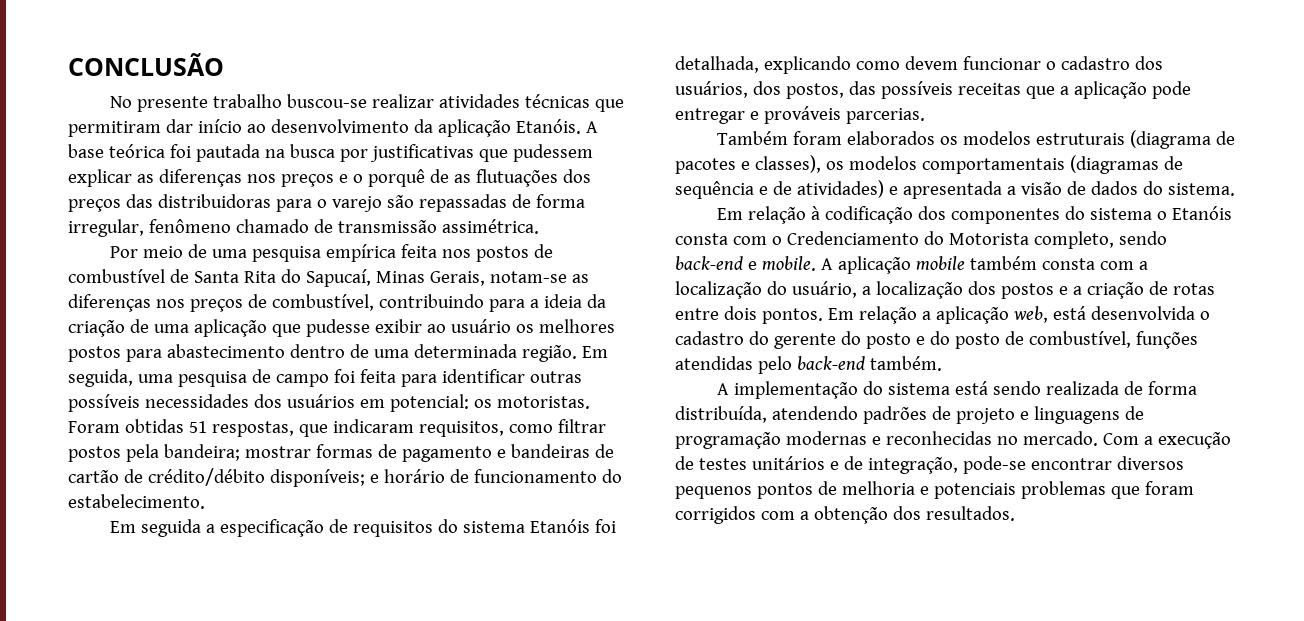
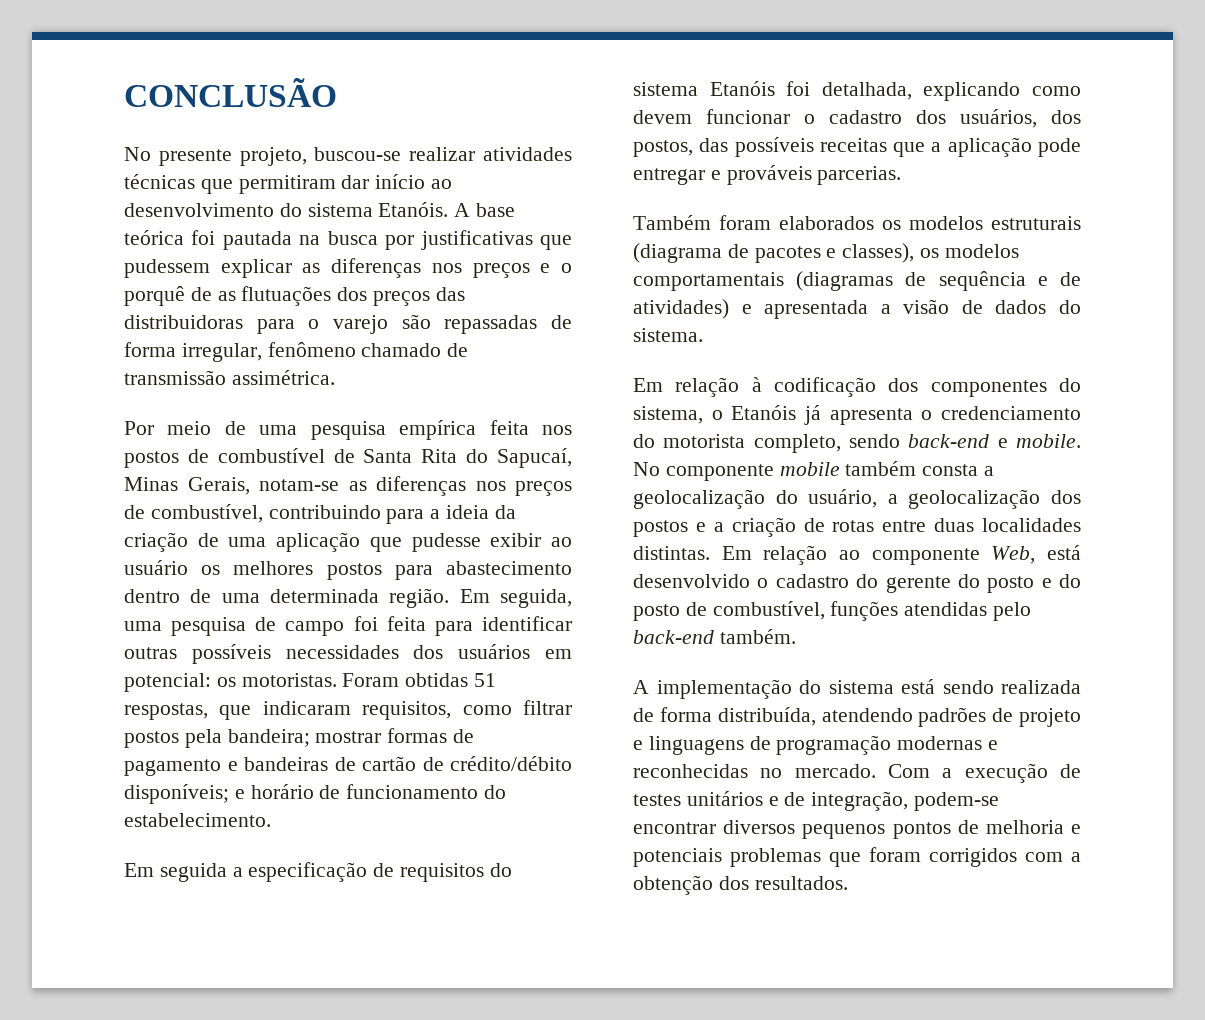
[213,94,283,108] trabalho -> [239,147,307,166] projeto,
[413,119,511,137] da aplicação -> [279,203,373,217] do sistema
[1090,208,1153,220] sistema -> [633,406,703,424] sistema,
[675,231,1029,245] consta com o Credenciamento do Motorista -> [804,405,1081,425] [633,434,746,448] já apresenta o credenciamento do motorista
[820,256,911,274] A aplicação -> [633,462,774,481] No componente
[1099,261,1148,270] [675,281,762,299] com a localização -> [984,466,995,476] [633,489,765,509] a geolocalização
[875,281,963,299] localização -> [908,489,1041,509] geolocalização
[723,306,1195,324] dois pontos. Em relação a aplicação web, está desenvolvida -> [934,518,1081,532] [633,545,1081,565] [633,574,750,588] duas localidades distintas. Em relação ao componente Web, está desenvolvido
[962,456,1026,474] pode-se -> [914,792,1000,811] podem-se

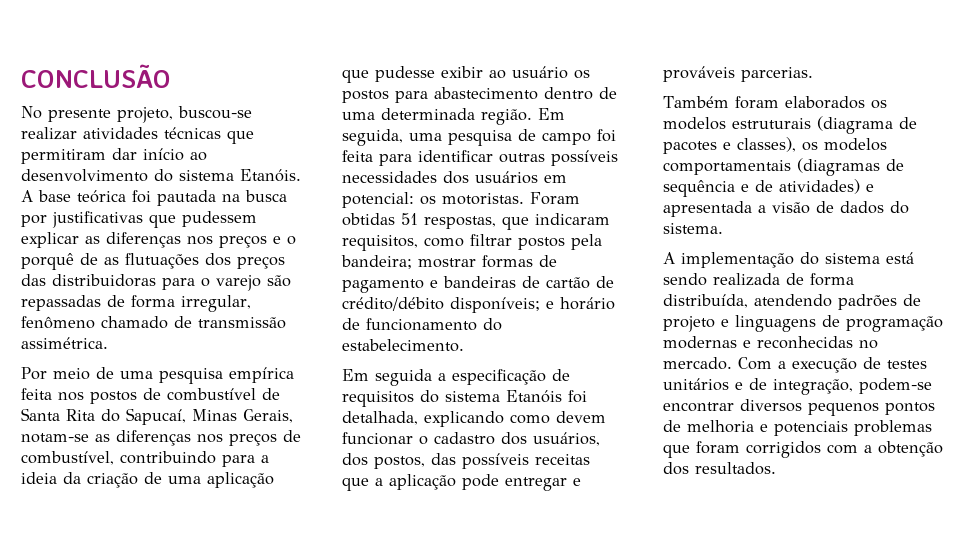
[233,561,314,575] melhores -> (590, 74) none
[633,377,1081,397] [633,405,1081,425] [633,434,1081,453] [633,461,995,481] [633,489,1081,509] [633,517,1081,537] [633,545,1081,565] [633,574,1081,593] [633,601,1032,621] [633,629,796,644] // Em relação à codificação dos componentes do sistema, o Etanóis já apresenta o credenciamento do motorista completo, sendo back-end e mobile. No componente mobile também consta a geolocalização do usuário, a geolocalização dos postos e a criação de rotas entre duas localidades distintas. Em relação ao componente Web, está desenvolvido o cadastro do gerente do posto e do posto de combustível, funções atendidas pelo back-end também. -> (723, 228) none

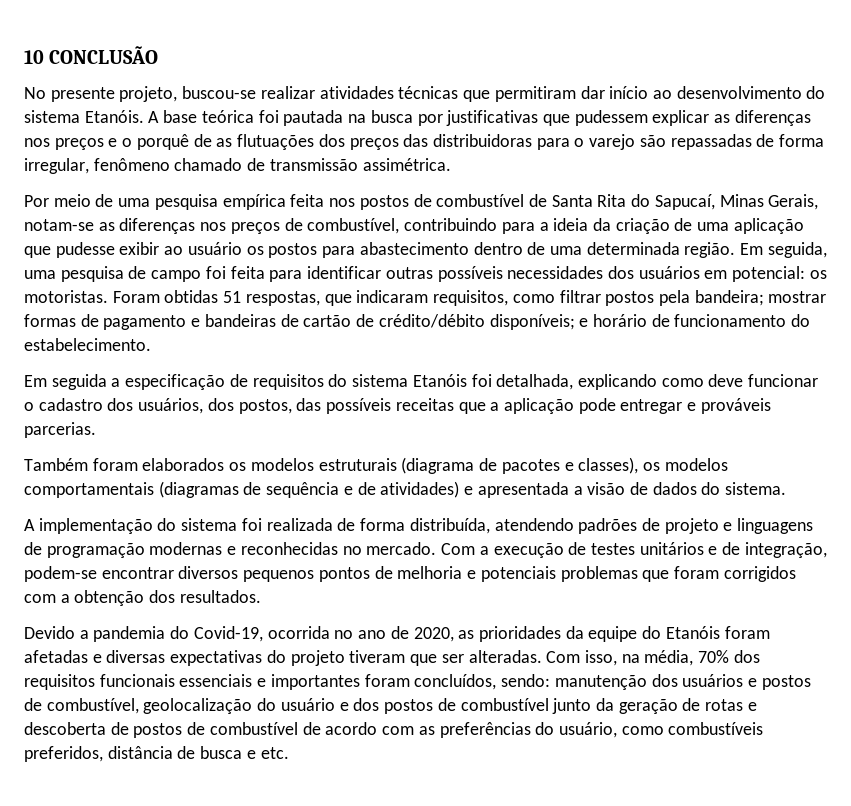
(21, 76) none -> [24,50,44,64] 10
[556,411,606,423] devem -> [708,374,744,387] deve
[886,252,914,264] [663,273,707,286] está sendo -> [241,518,262,531] foi
(776, 468) none -> [24,626,770,642] [24,650,760,666] [24,674,811,690] [24,698,757,714] [24,722,764,738] [24,746,289,762] // Devido a pandemia do Covid-19, ocorrida no ano de 2020, as prioridades da equipe do Etanóis foram afetadas e diversas expectativas do projeto tiveram que ser alteradas. Com isso, na média, 70% dos requisitos funcionais essenciais e importantes foram concluídos, sendo: manutenção dos usuários e postos de combustível, geolocalização do usuário e dos postos de combustível junto da geração de rotas e descoberta de postos de combustível de acordo com as preferências do usuário, como combustíveis preferidos, distância de busca e etc.

